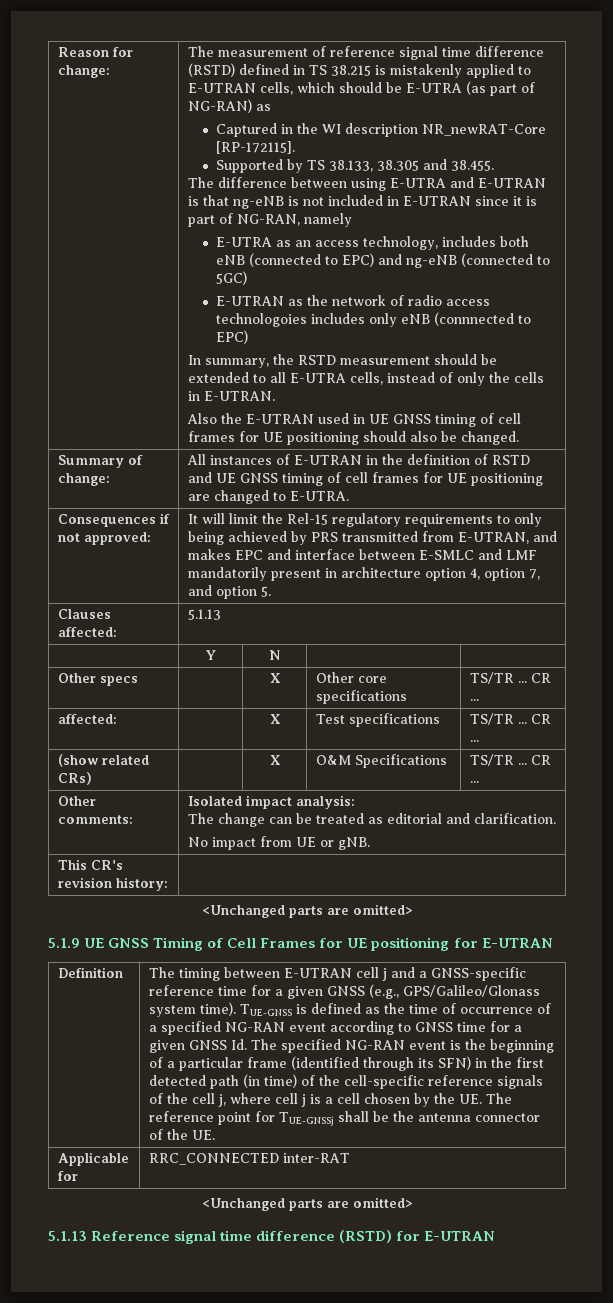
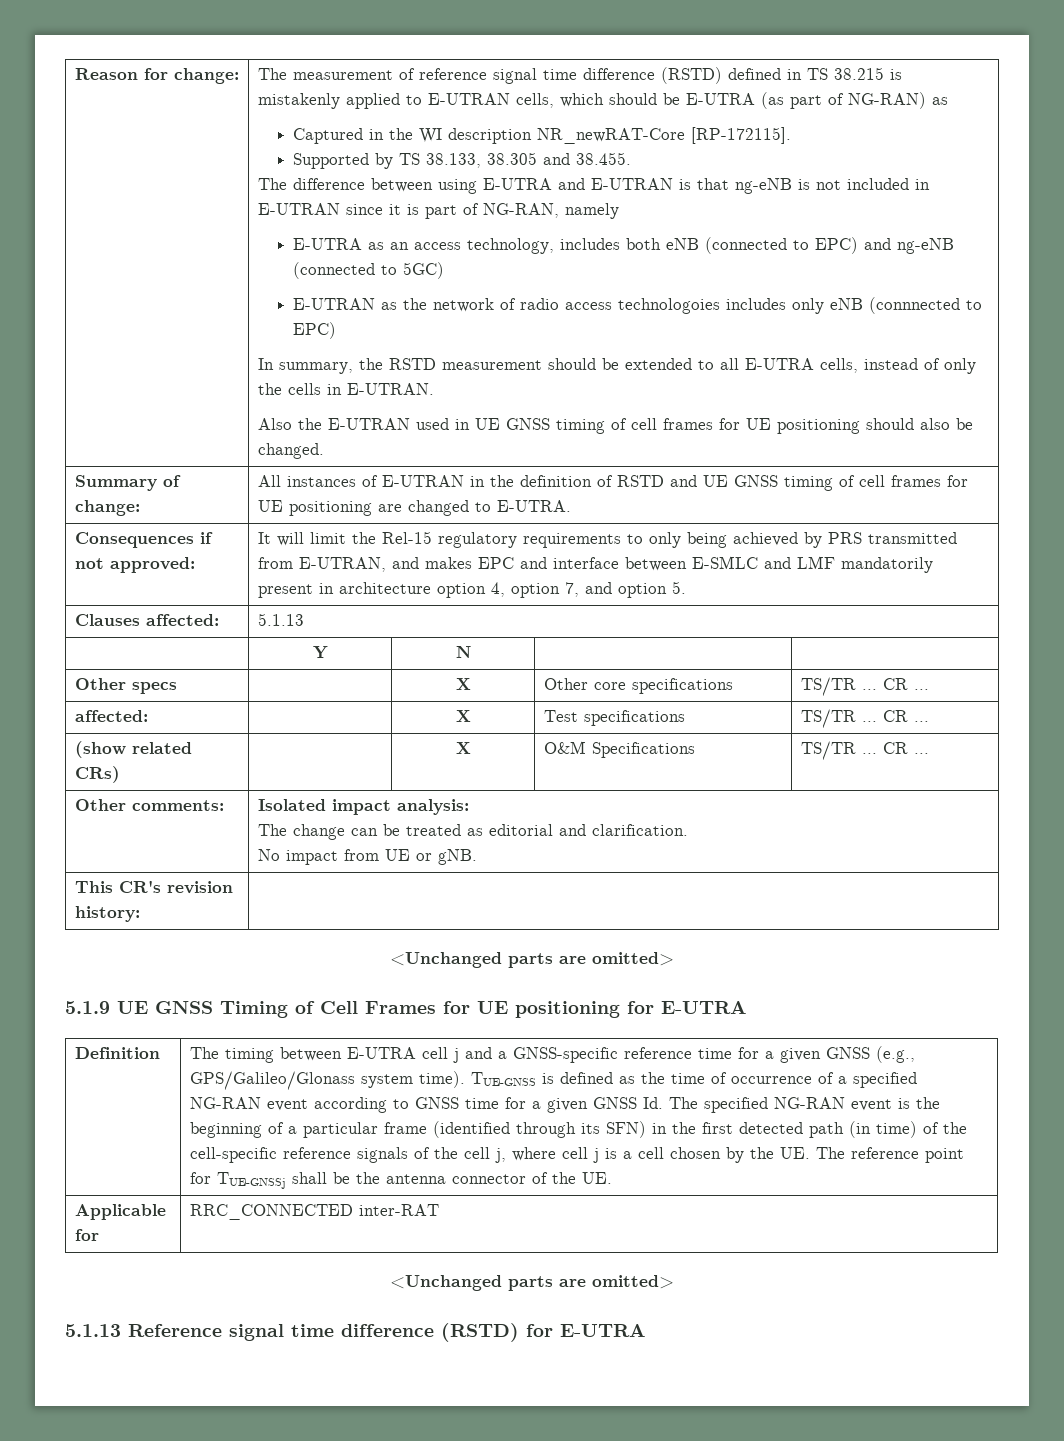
[481,938,553,948] E-UTRAN -> [661,1001,747,1014] E-UTRA
[283,968,352,978] E-UTRAN -> [346,1047,416,1059] E-UTRA
[424,1231,496,1241] E-UTRAN -> [560,1324,646,1337] E-UTRA

